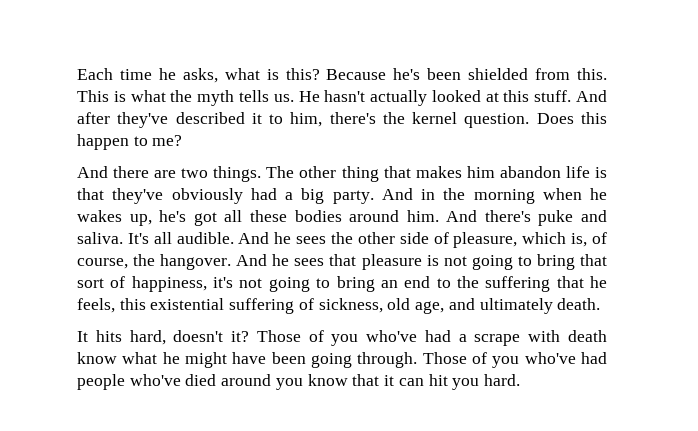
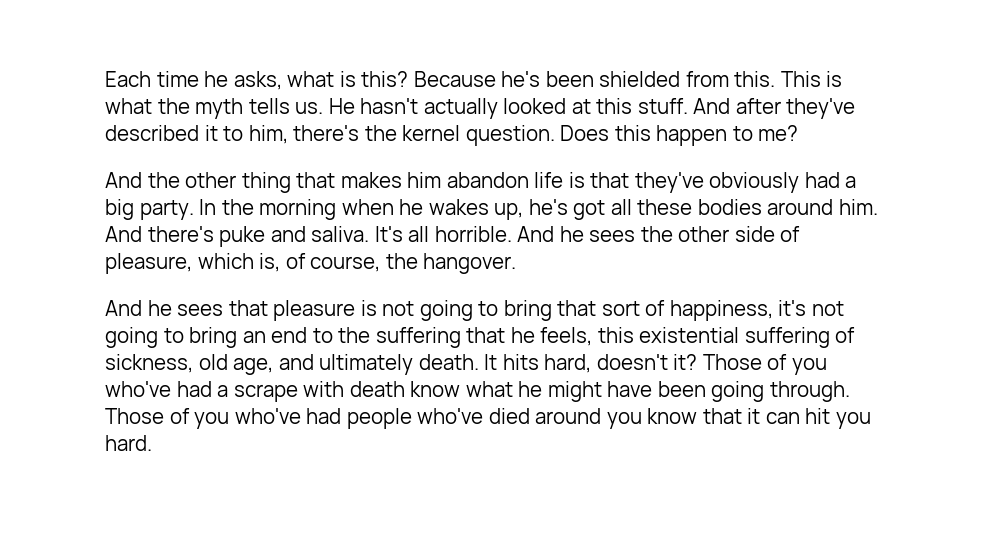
[113,166,295,182] there are two things. The -> [147,172,180,188] the
[381,188,435,200] And in -> [199,199,217,215] In
[176,232,234,244] audible. -> [434,226,512,242] horrible.
(232, 262) none -> (517, 263) //
(601, 304) // -> (479, 362) none

